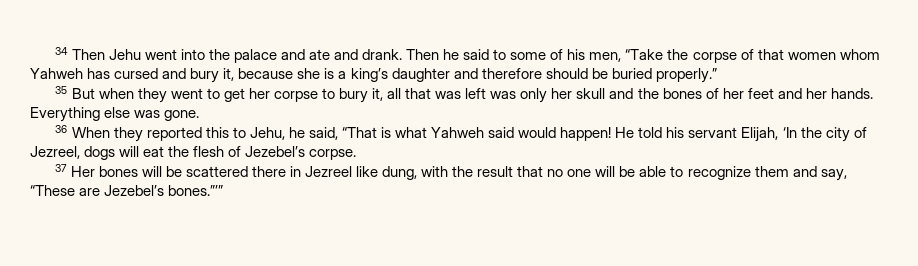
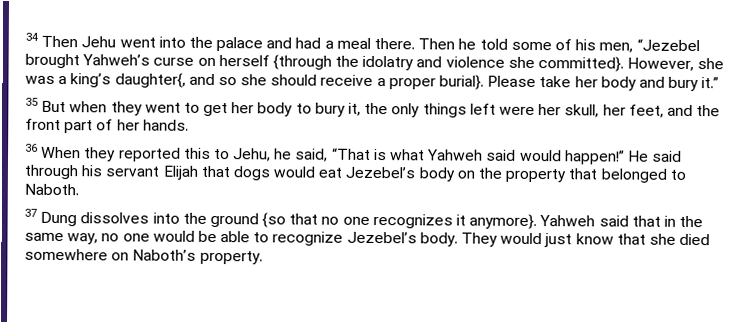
[308,49,880,63] [30,68,717,83] ate and drank. Then he said to some of his men, “Take the corpse of that women whom Yahweh has cursed and bury it, because she is a king’s daughter and therefore should be buried properly.” -> [295,37,700,53] [25,53,725,72] [25,72,720,92] had a meal there. Then he told some of his men, “Jezebel brought Yahweh’s curse on herself {through the idolatry and violence she committed}. However, she was a king’s daughter{, and so she should receive a proper burial}. Please take her body and bury it.”
[273,91,318,102] corpse -> [257,102,294,117] body
[387,88,873,103] [30,107,200,122] all that was left was only her skull and the bones of her feet and her hands. Everything else was gone. -> [364,102,721,118] [25,118,189,134] the only things left were her skull, her feet, and the front part of her hands.
[560,127,867,142] [30,146,357,160] [55,164,847,181] [30,185,224,196] happen! He told his servant Elijah, ‘In the city of Jezreel, dogs will eat the flesh of Jezebel’s corpse. // 37 Her bones will be scattered there in Jezreel like dung, with the result that no one will be able to recognize them and say, “These are Jezebel’s bones.”’” -> [563,150,683,165] [24,164,686,183] [24,183,79,196] [24,208,704,230] [24,230,711,248] [24,248,263,265] happen!” He said through his servant Elijah that dogs would eat Jezebel’s body on the property that belonged to Naboth. // 37 Dung dissolves into the ground {so that no one recognizes it anymore}. Yahweh said that in the same way, no one would be able to recognize Jezebel’s body. They would just know that she died somewhere on Naboth’s property.

